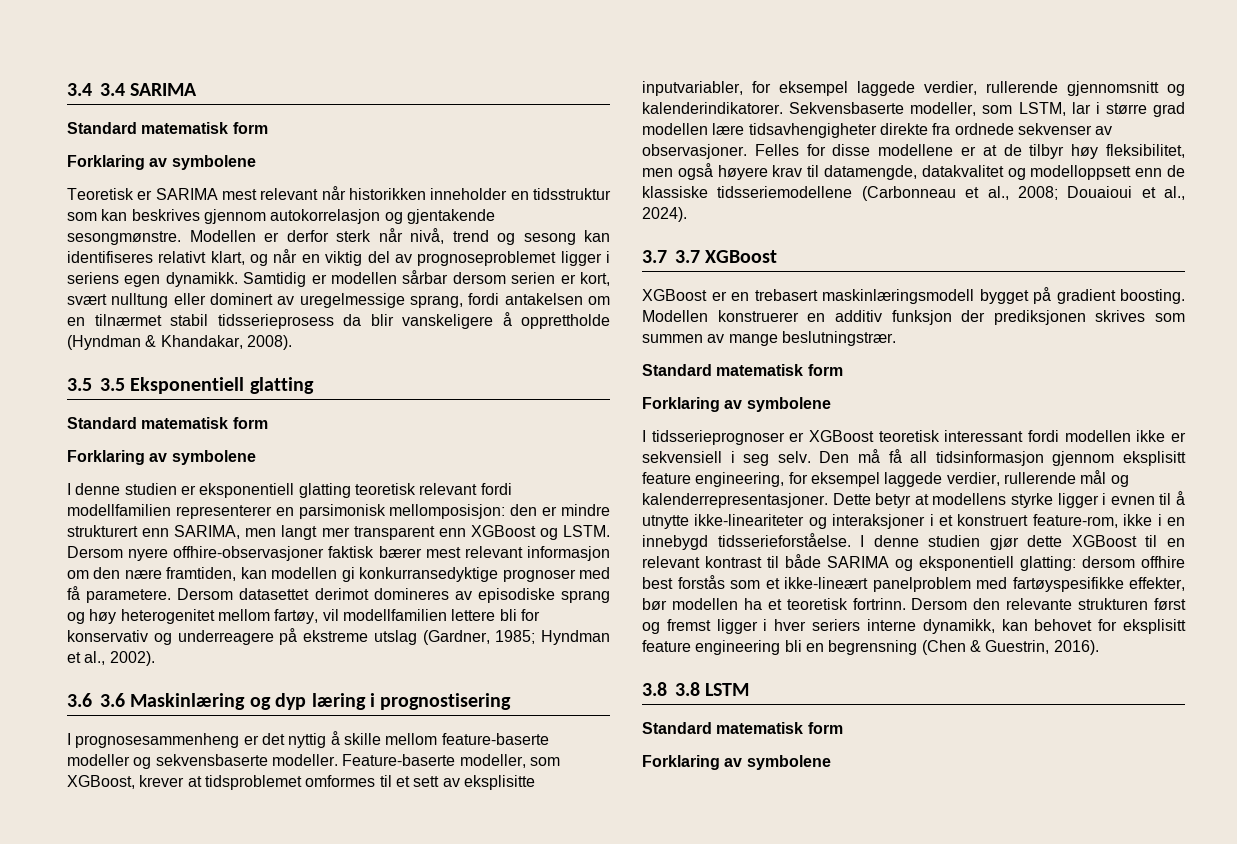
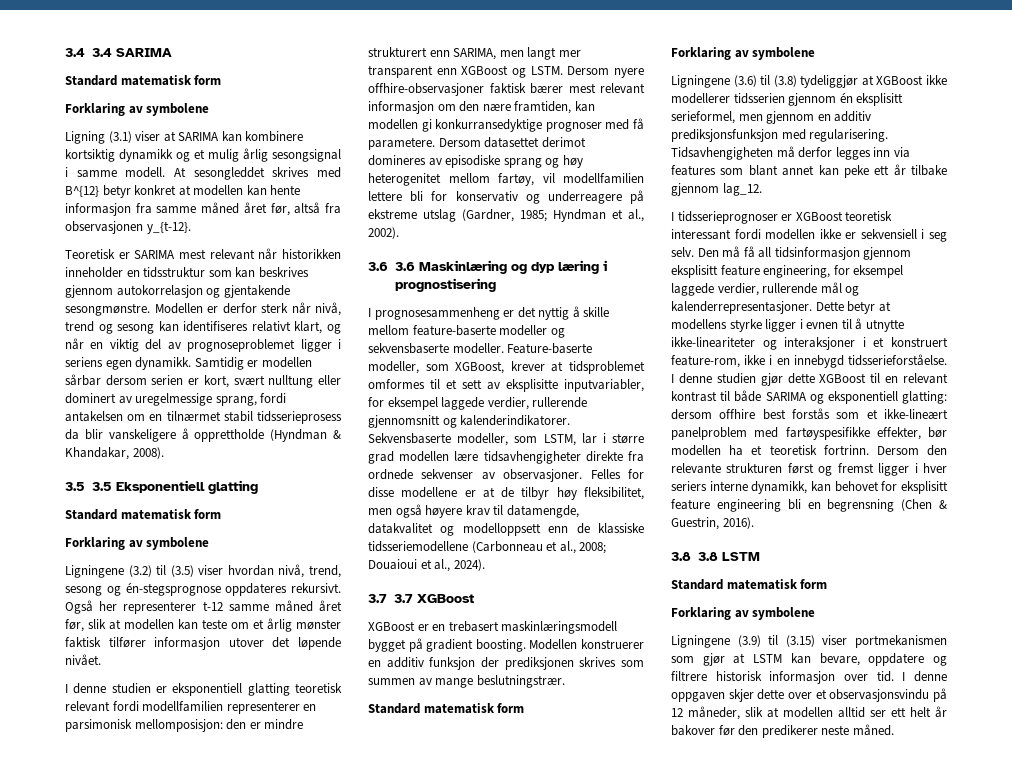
(256, 162) none -> [65,131,304,144] [65,148,341,162] [65,167,341,180] [65,185,301,198] [65,202,342,216] [65,221,191,234] // Ligning (3.1) viser at SARIMA kan kombinere kortsiktig dynamikk og et mulig årlig sesongsignal i samme modell. At sesongleddet skrives med B^{12} betyr konkret at modellen kan hente informasjon fra samme måned året før, altså fra observasjonen y_{t-12}.
(256, 457) none -> [65,564,342,578] [65,582,341,596] [65,600,342,614] [65,618,341,632] [65,637,341,650] [65,654,101,666] // Ligningene (3.2) til (3.5) viser hvordan nivå, trend, sesong og én-stegsprognose oppdateres rekursivt. Også her representerer t-12 samme måned året før, slik at modellen kan teste om et årlig mønster faktisk tilfører informasjon utover det løpende nivået.
(831, 404) none -> [671,75,947,88] [671,92,904,106] [671,111,872,124] [671,129,889,142] [671,146,910,160] [671,164,947,178] [671,183,762,196] // Ligningene (3.6) til (3.8) tydeliggjør at XGBoost ikke modellerer tidsserien gjennom én eksplisitt serieformel, men gjennom en additiv prediksjonsfunksjon med regularisering. Tidsavhengigheten må derfor legges inn via features som blant annet kan peke ett år tilbake gjennom lag_12.
(831, 762) none -> [671,635,947,648] [671,653,947,666] [671,671,947,684] [671,688,947,702] [671,706,947,720] [671,724,894,738] // Ligningene (3.9) til (3.15) viser portmekanismen som gjør at LSTM kan bevare, oppdatere og filtrere historisk informasjon over tid. I denne oppgaven skjer dette over et observasjonsvindu på 12 måneder, slik at modellen alltid ser ett helt år bakover før den predikerer neste måned.

